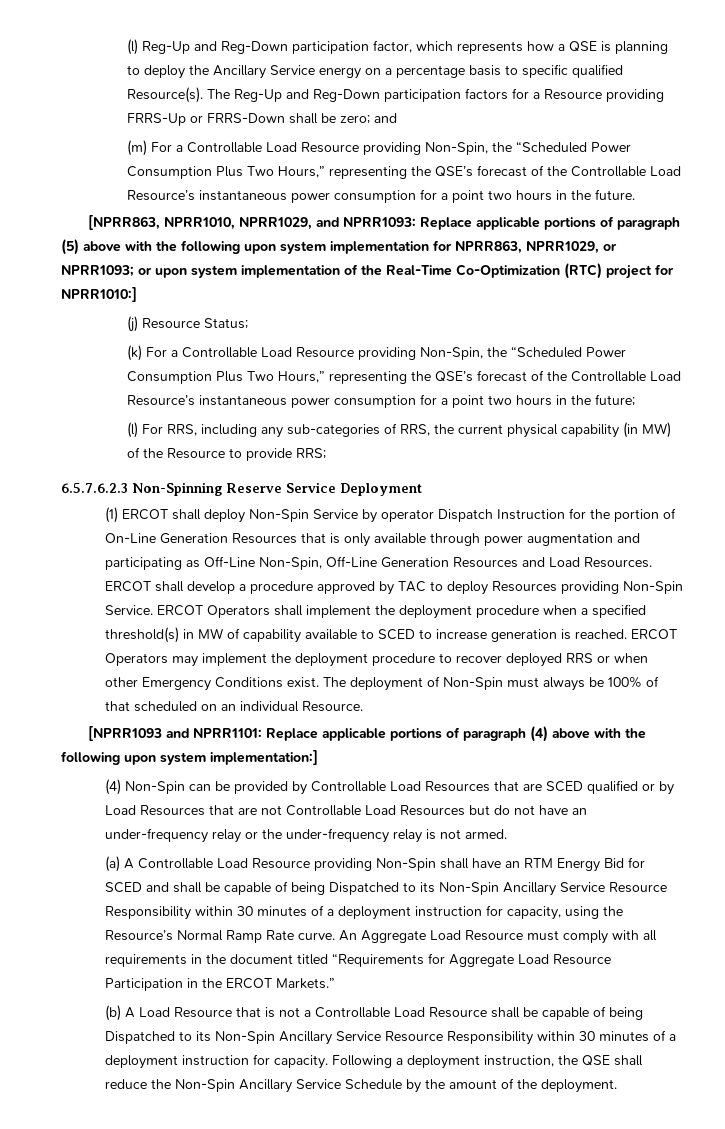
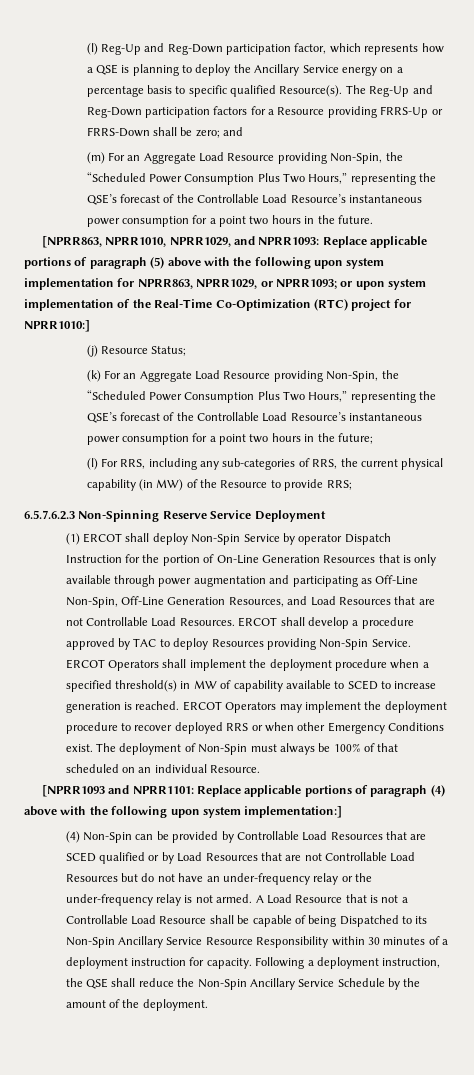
[175,142,262,153] a Controllable -> [127,153,196,164] an Aggregate
[170,347,257,358] a Controllable -> [123,371,192,382] an Aggregate
[452,557,545,568] Resources and -> [228,596,435,607] [65,617,149,626] Resources, and Load Resources that are not Controllable
[104,856,645,872] [104,881,667,896] [104,905,623,920] [104,930,657,944] [104,953,611,967] [104,978,335,991] [104,1005,121,1021] // (a) A Controllable Load Resource providing Non-Spin shall have an RTM Energy Bid for SCED and shall be capable of being Dispatched to its Non-Spin Ancillary Service Resource Responsibility within 30 minutes of a deployment instruction for capacity, using the Resource’s Normal Ramp Rate curve. An Aggregate Load Resource must comply with all requirements in the document titled “Requirements for Aggregate Load Resource Participation in the ERCOT Markets.” // (b) -> (253, 898) none

